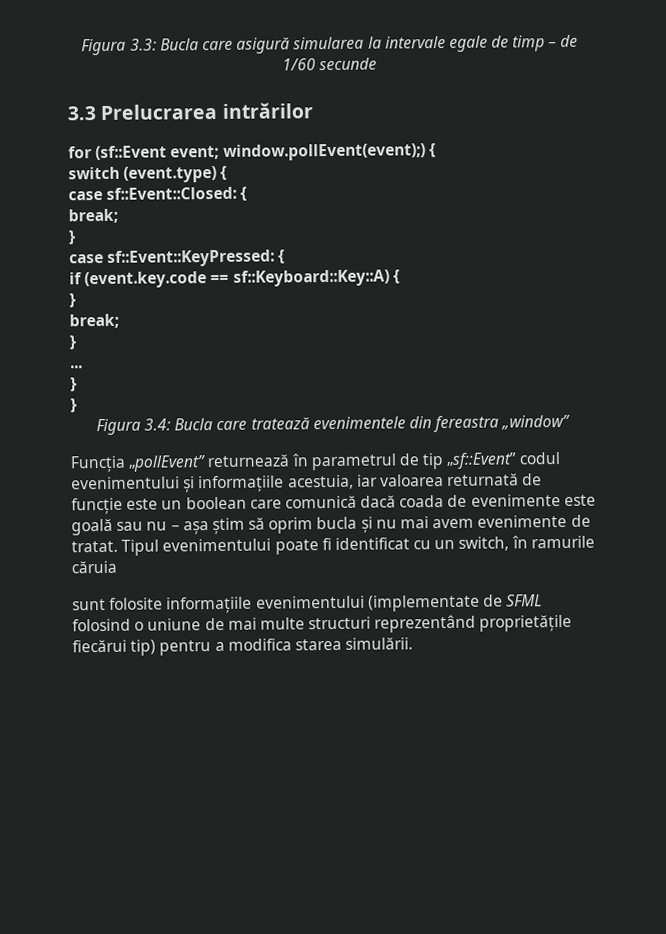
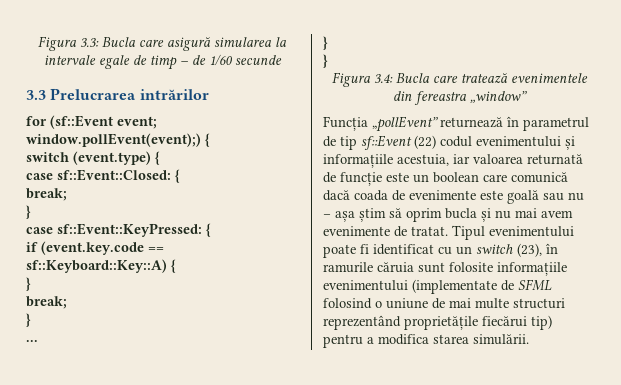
[446,452,518,470] „sf::Event” -> [361,135,436,150] sf::Event (22)
[458,536,510,551] switch, -> [476,243,542,257] switch (23),
(117, 567) // -> (414, 267) none

